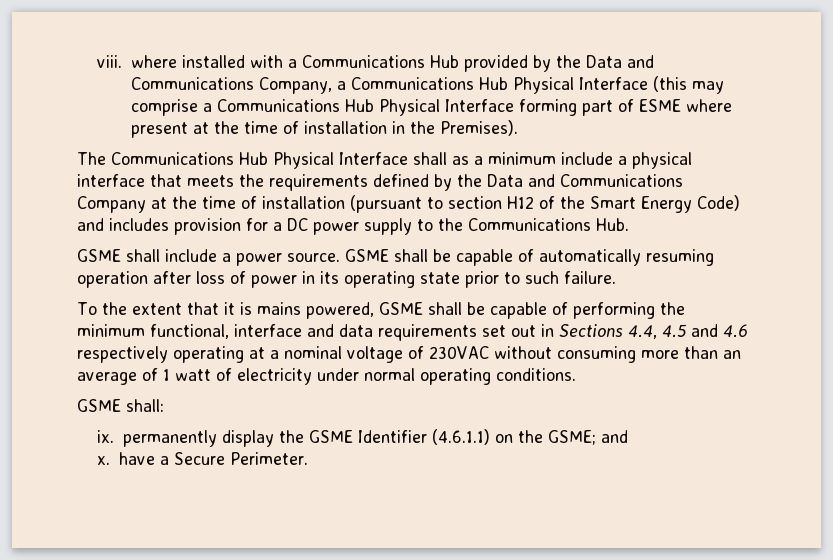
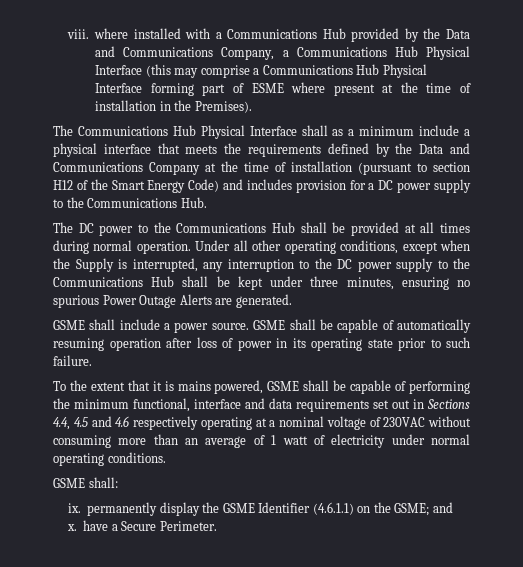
(629, 224) none -> [53,222,471,236] [53,240,471,254] [53,258,470,272] [53,276,470,290] [53,294,292,308] // The DC power to the Communications Hub shall be provided at all times during normal operation. Under all other operating conditions, except when the Supply is interrupted, any interruption to the DC power supply to the Communications Hub shall be kept under three minutes, ensuring no spurious Power Outage Alerts are generated.

